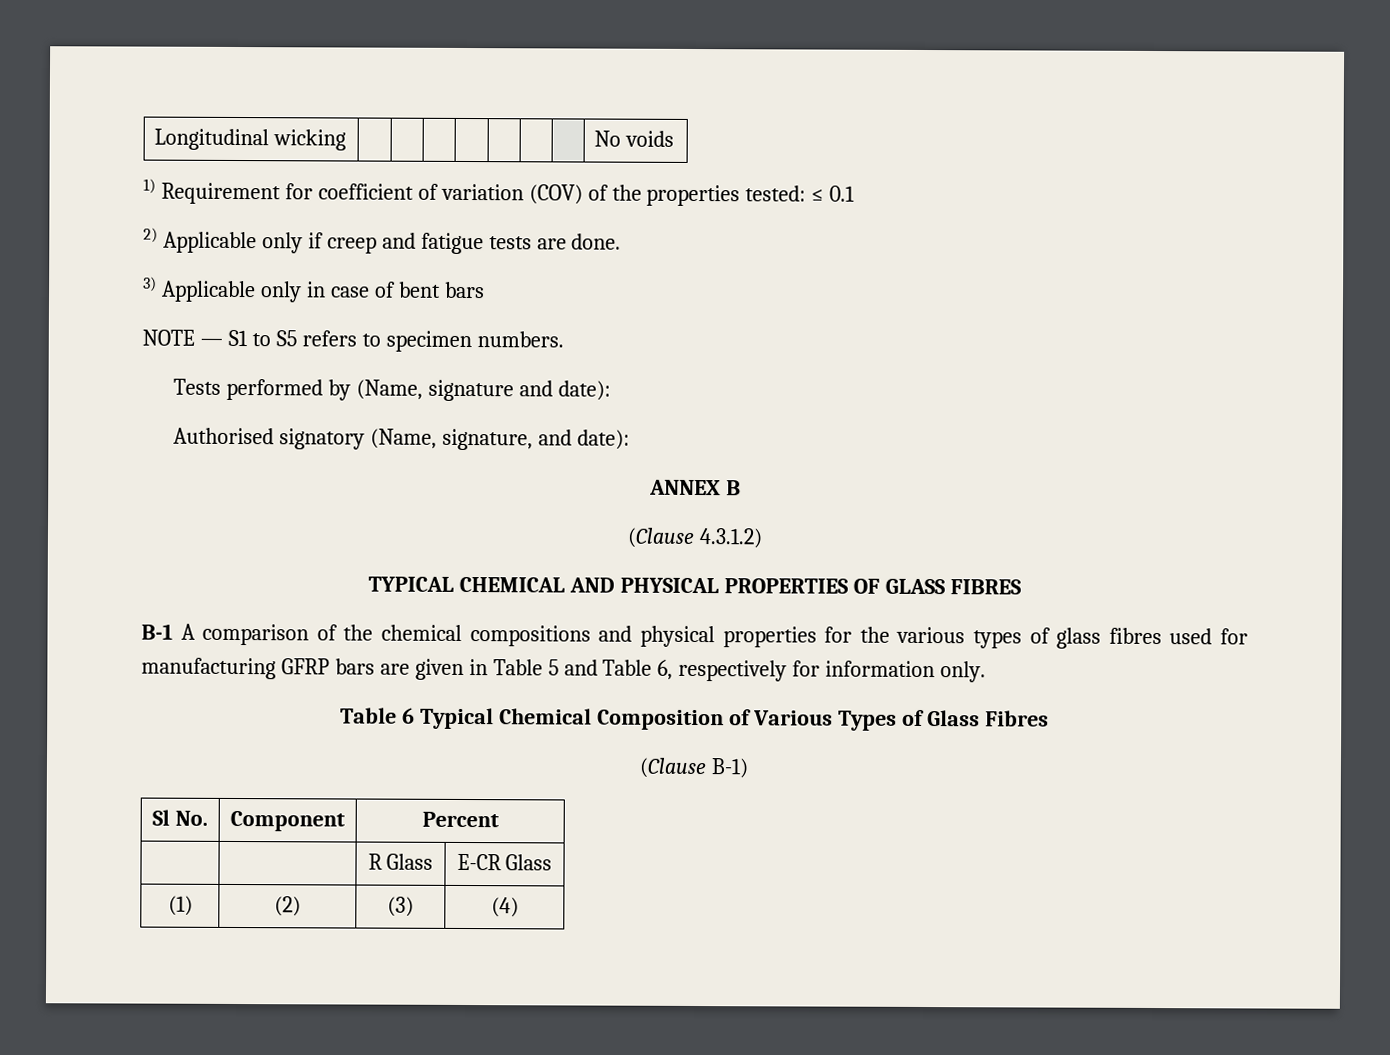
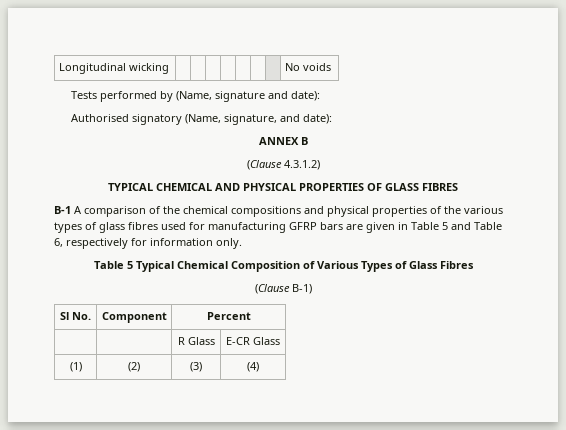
[143,178,856,207] [143,227,622,255] [143,276,485,303] [142,329,564,353] // 1) Requirement for coefficient of variation (COV) of the properties tested: ≤ 0.1 // 2) Applicable only if creep and fatigue tests are done. // 3) Applicable only in case of bent bars // NOTE — S1 to S5 refers to specimen numbers. -> (331, 67) none
[824,626,853,643] for -> [430,206,442,214] of
[402,707,416,724] 6 -> [126,261,133,269] 5

